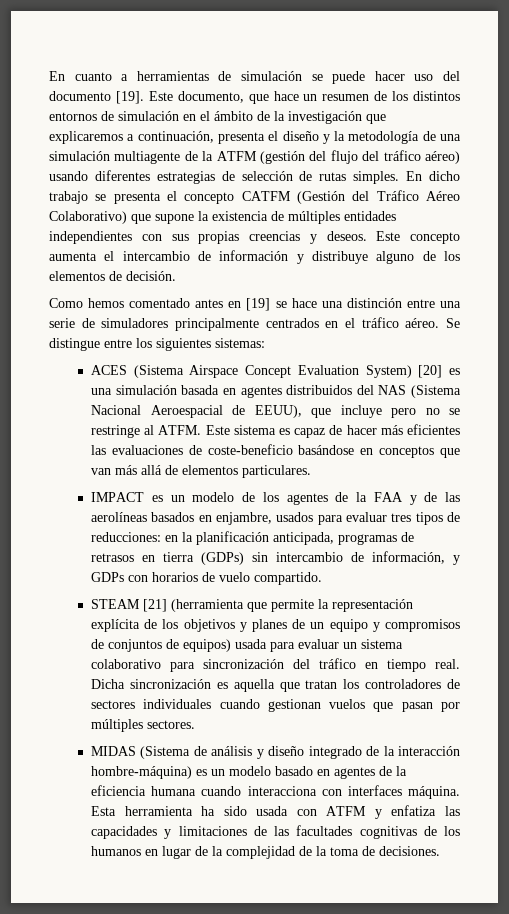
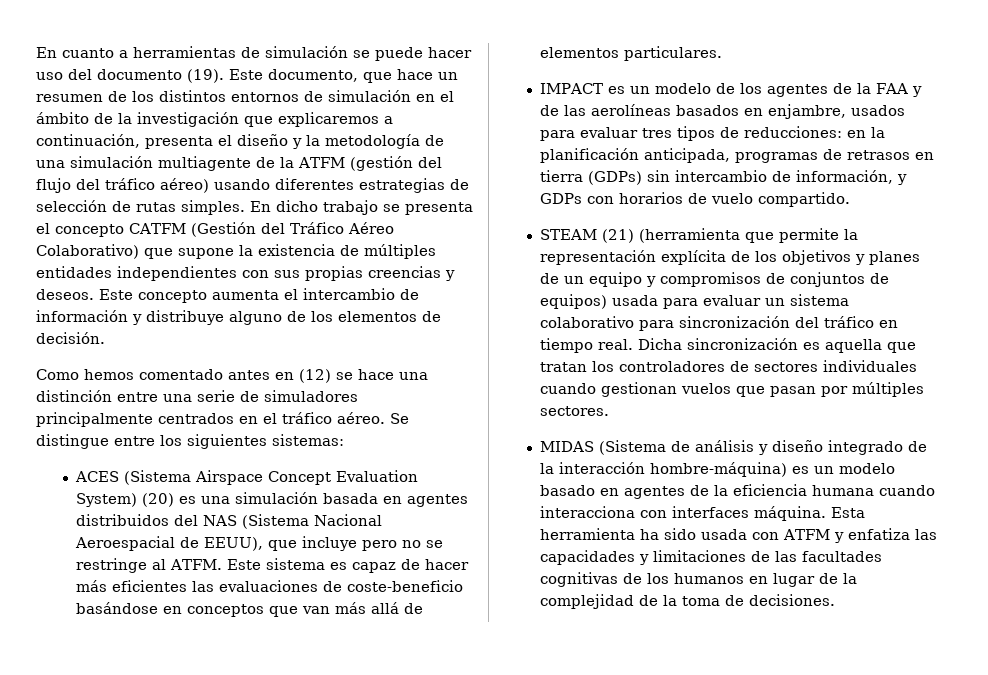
[115,91,144,104] [19]. -> [187,69,224,83] (19).
[246,298,271,311] [19] -> [299,369,331,383] (12)
[418,365,443,378] [20] -> [141,493,174,507] (20)
[143,599,168,612] [21] -> [601,229,634,243] (21)

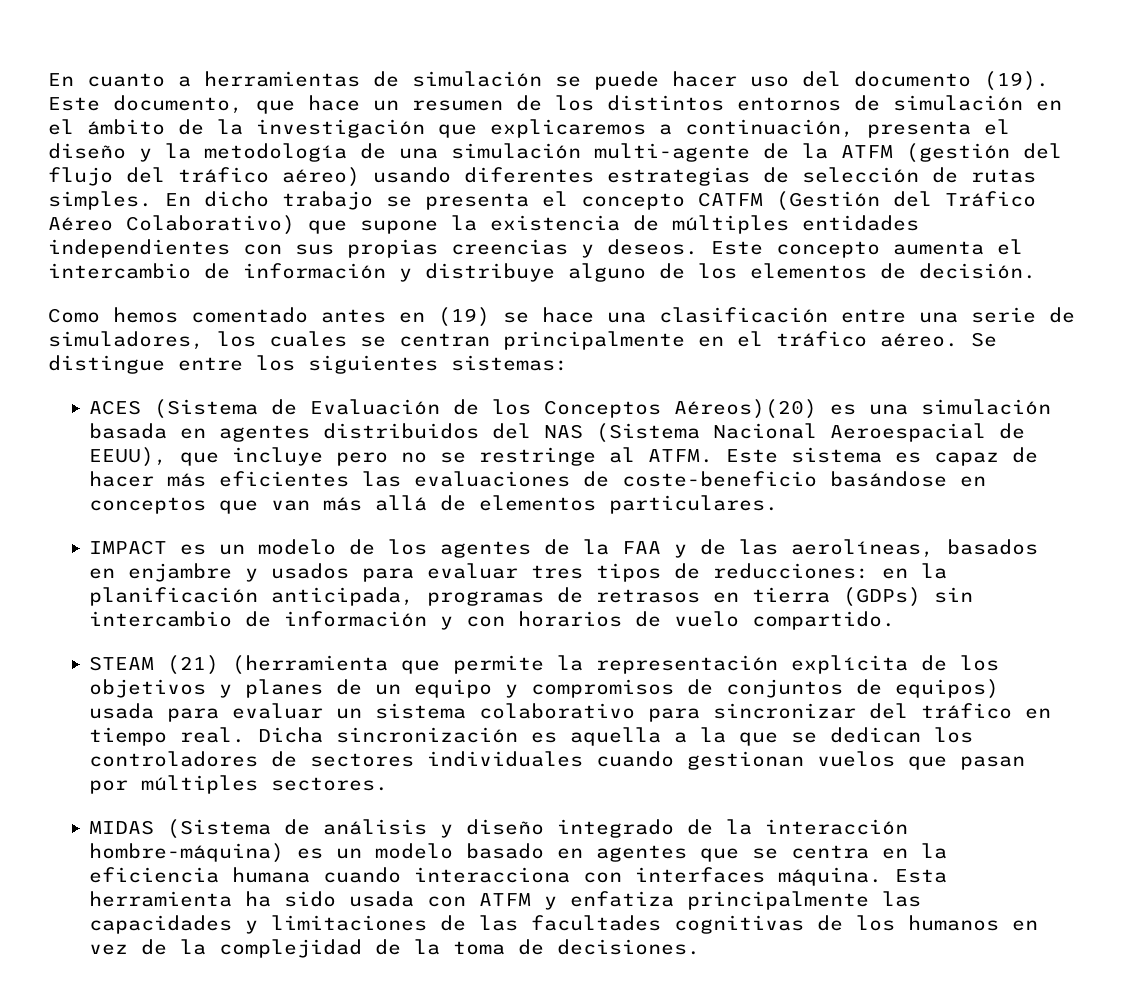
[158,156,251,171] multiagente -> [594,143,750,162] multi-agente
[299,369,331,383] (12) -> [438,307,490,327] (19)
[36,390,112,402] distinción -> [659,307,828,323] clasificación
[264,390,358,402] [36,412,234,427] simuladores principalmente centrados -> [48,331,685,350] simuladores, los cuales se centran principalmente
[194,470,418,485] [75,493,174,507] Airspace Concept Evaluation System) (20) -> [271,399,818,419] de Evaluación de los Conceptos Aéreos)(20)
[590,104,671,116] aerolíneas -> [791,539,935,558] aerolíneas,
[767,104,846,119] enjambre, -> [128,563,259,582] enjambre y
[795,170,907,185] [539,193,582,204] información, y GDPs -> [284,611,454,630] información y
[678,316,790,328] sincronización -> [713,703,857,719] sincronizar
[886,342,916,353] [539,362,587,372] que tratan -> [674,727,922,746] a la que se dedican
[689,485,709,496] de -> [700,845,909,862] que se centra en
(910, 534) none -> [687,891,870,910] principalmente
[772,573,815,587] lugar -> [89,944,129,955] vez

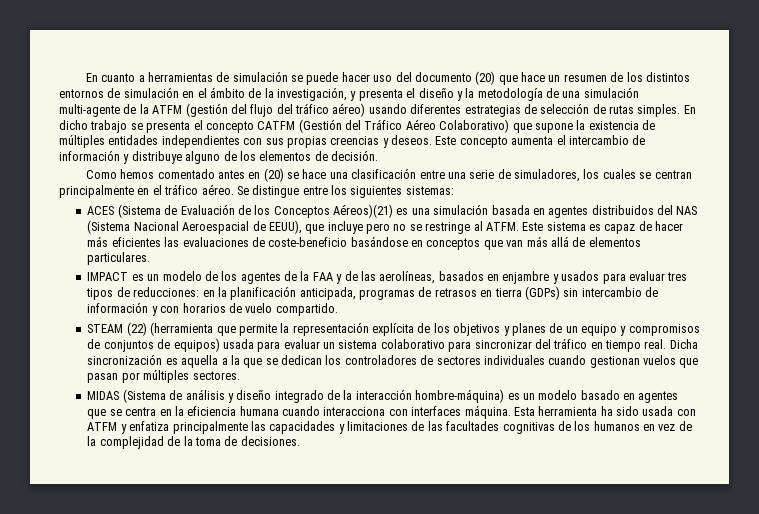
[984,71,1049,91] [48,95,243,114] (19). Este documento, -> [475,71,496,85] (20)
[256,119,854,138] investigación que explicaremos a continuación, -> [277,87,357,101] investigación, y
[438,307,490,327] (19) -> [263,168,284,182] (20)
[674,399,818,419] Aéreos)(20) -> [333,204,394,218] Aéreos)(21)
[167,655,220,675] (21) -> [126,322,147,336] (22)

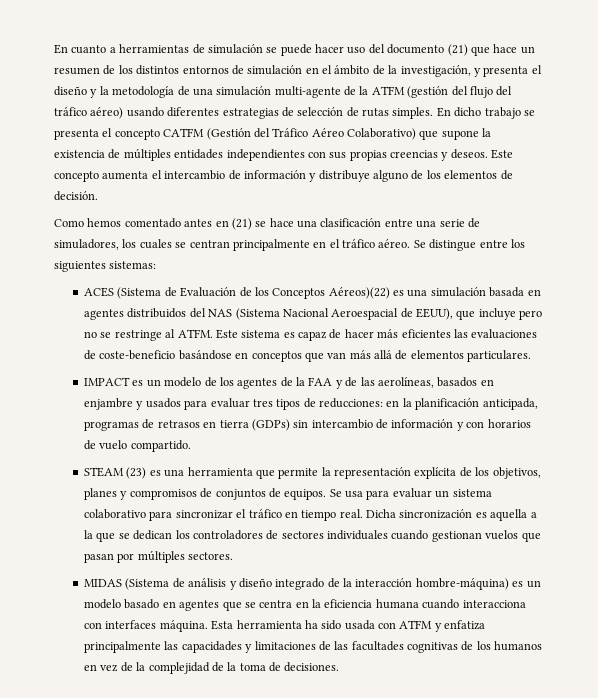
[475,71,496,85] (20) -> [447,44,468,56] (21)
[263,168,284,182] (20) -> [231,218,252,230] (21)
[333,204,394,218] Aéreos)(21) -> [328,287,390,299] Aéreos)(22)
[126,322,214,336] (22) (herramienta -> [126,467,253,479] (23) es una herramienta
[453,323,618,336] objetivos y planes de un equipo -> [492,467,541,479] [84,488,118,500] objetivos, planes
[173,338,254,352] equipos) usada -> [284,489,364,500] equipos. Se usa
[534,339,551,349] del -> [236,509,247,518] el

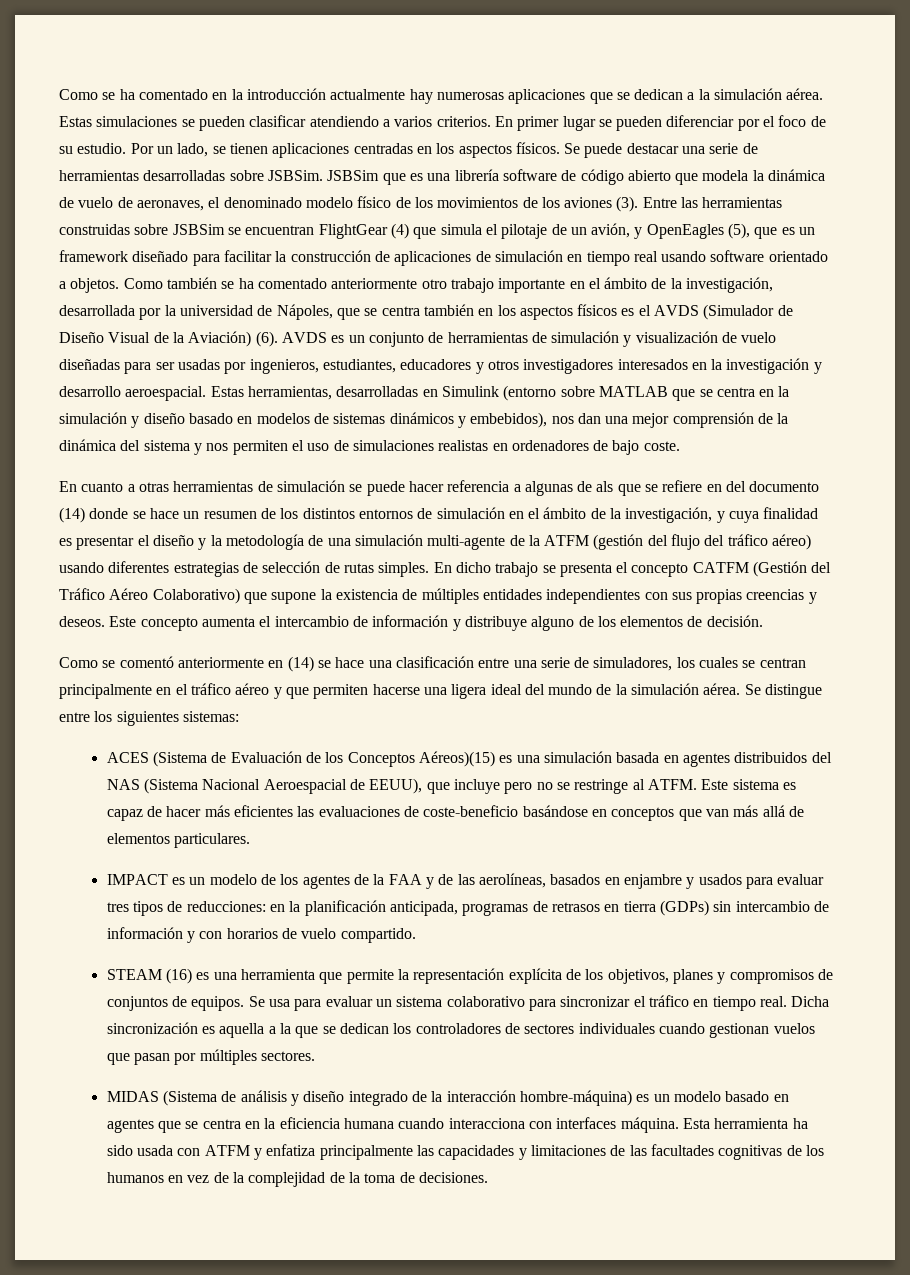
(54, 49) none -> [59,88,824,104] [59,115,826,131] [59,142,758,158] [59,169,826,185] [59,196,783,212] [59,223,816,239] [59,250,828,266] [59,277,774,293] [59,304,793,320] [59,331,777,347] [59,358,822,374] [59,385,790,401] [59,412,789,428] [59,439,680,455] Como se ha comentado en la introducción actualmente hay numerosas aplicaciones que se dedican a la simulación aérea. Estas simulaciones se pueden clasificar atendiendo a varios criterios. En primer lugar se pueden diferenciar por el foco de su estudio. Por un lado, se tienen aplicaciones centradas en los aspectos físicos. Se puede destacar una serie de herramientas desarrolladas sobre JSBSim. JSBSim que es una librería software de código abierto que modela la dinámica de vuelo de aeronaves, el denominado modelo físico de los movimientos de los aviones (3). Entre las herramientas construidas sobre JSBSim se encuentran FlightGear (4) que simula el pilotaje de un avión, y OpenEagles (5), que es un framework diseñado para facilitar la construcción de aplicaciones de simulación en tiempo real usando software orientado a objetos. Como también se ha comentado anteriormente otro trabajo importante en el ámbito de la investigación, desarrollada por la universidad de Nápoles, que se centra también en los aspectos físicos es el AVDS (Simulador de Diseño Visual de la Aviación) (6). AVDS es un conjunto de herramientas de simulación y visualización de vuelo diseñadas para ser usadas por ingenieros, estudiantes, educadores y otros investigadores interesados en la investigación y desarrollo aeroespacial. Estas herramientas, desarrolladas en Simulink (entorno sobre MATLAB que se centra en la simulación y diseño basado en modelos de sistemas dinámicos y embebidos), nos dan una mejor comprensión de la dinámica del sistema y nos permiten el uso de simulaciones realistas en ordenadores de bajo coste. //
(116, 50) none -> [138,482,169,492] otras
[347,44,490,56] uso del documento (21) que -> [447,480,820,496] [59,507,146,523] referencia a algunas de als que se refiere en del documento (14) donde se
[483,66,529,77] presenta -> [729,507,819,523] [59,536,135,550] cuya finalidad es presentar
[87,218,252,230] hemos comentado antes en (21) -> [102,656,314,672] se comentó anteriormente en (14)
[378,239,411,248] aéreo. -> [235,683,741,699] aéreo y que permiten hacerse una ligera ideal del mundo de la simulación aérea.
[328,287,390,299] Aéreos)(22) -> [419,751,496,767] Aéreos)(15)
[126,467,147,479] (23) -> [166,968,193,984] (16)

